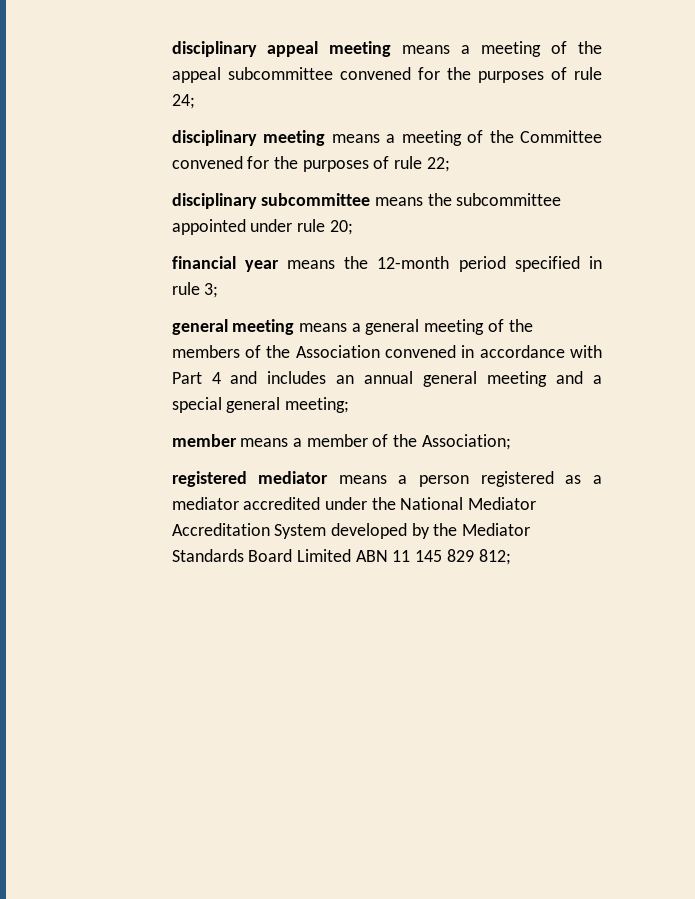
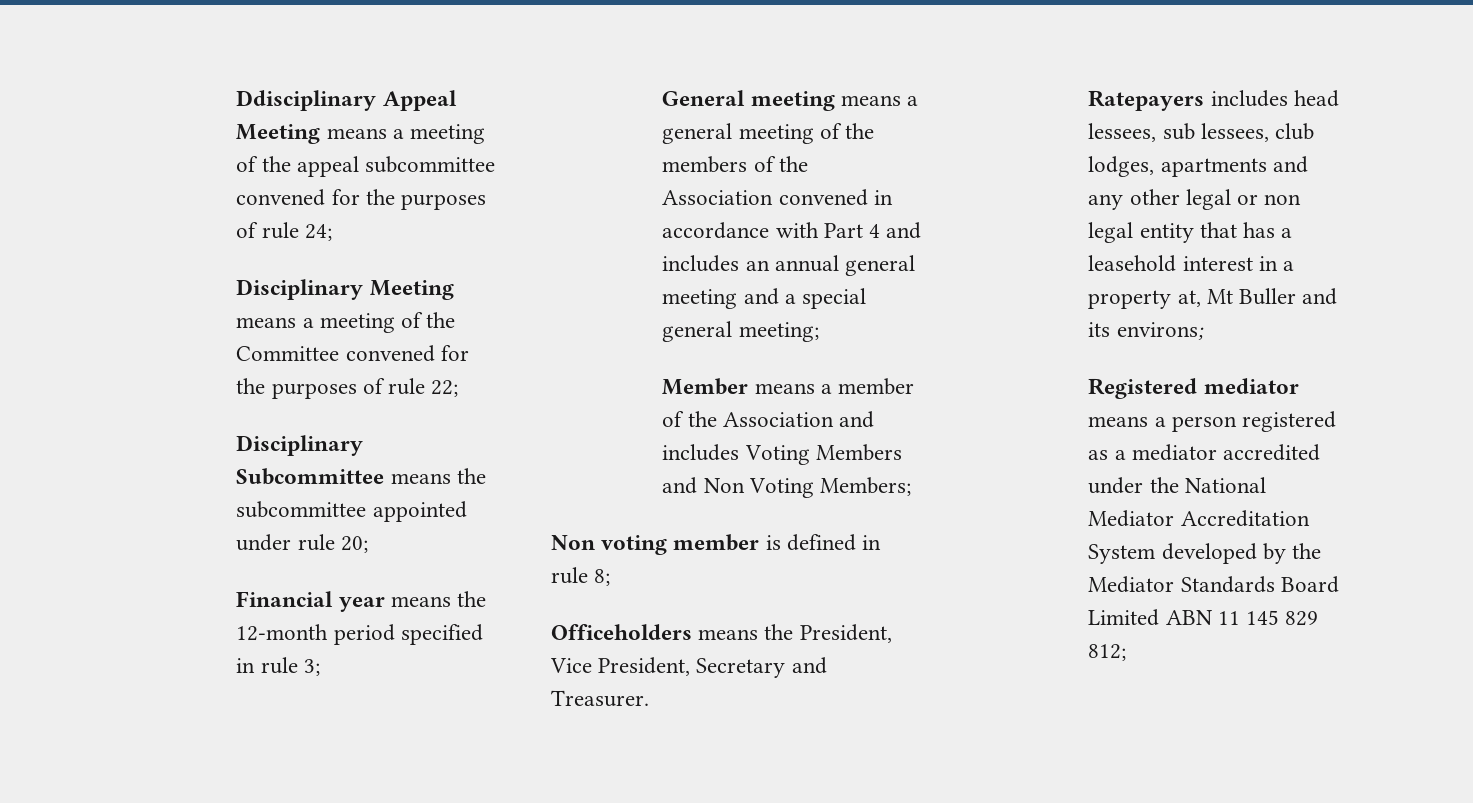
[171,41,392,57] disciplinary appeal meeting -> [236,90,457,111] [236,124,321,144] Ddisciplinary Appeal Meeting
[171,130,326,146] disciplinary meeting -> [236,279,454,300] Disciplinary Meeting
[171,193,371,209] disciplinary subcommittee -> [236,435,364,456] [236,468,385,485] Disciplinary Subcommittee
[171,256,236,269] financial -> [236,591,334,607] Financial
[171,319,228,335] general -> [662,90,746,106] General
[171,434,237,447] member -> [662,378,749,395] Member
[421,434,511,450] [171,471,247,487] Association; // registered -> [722,411,874,428] [662,444,902,465] [662,477,911,498] [551,534,882,555] [551,567,611,586] [551,624,892,643] [550,657,827,678] [551,690,649,707] [1088,90,1339,111] [1088,123,1314,142] [1088,156,1308,177] [1088,189,1302,210] [1088,222,1293,243] [1088,255,1294,272] [1088,288,1338,309] [1088,322,1204,340] [1088,378,1198,399] Association and includes Voting Members and Non Voting Members; // Non voting member is defined in rule 8; // Officeholders means the President, Vice President, Secretary and Treasurer. // Ratepayers includes head lessees, sub lessees, club lodges, apartments and any other legal or non legal entity that has a leasehold interest in a property at, Mt Buller and its environs; // Registered

